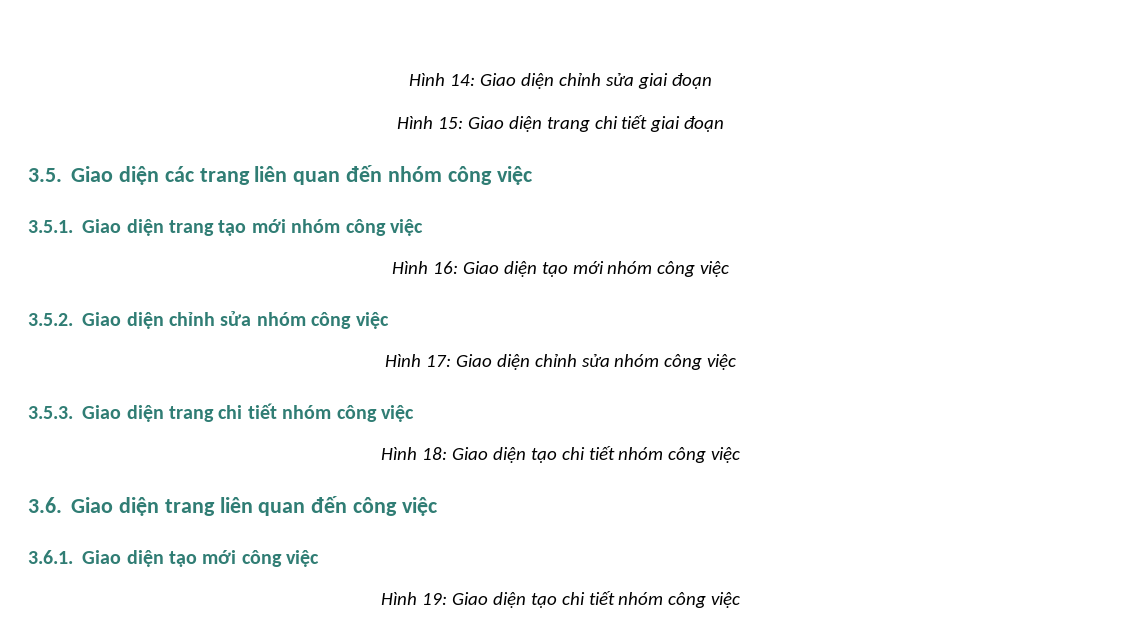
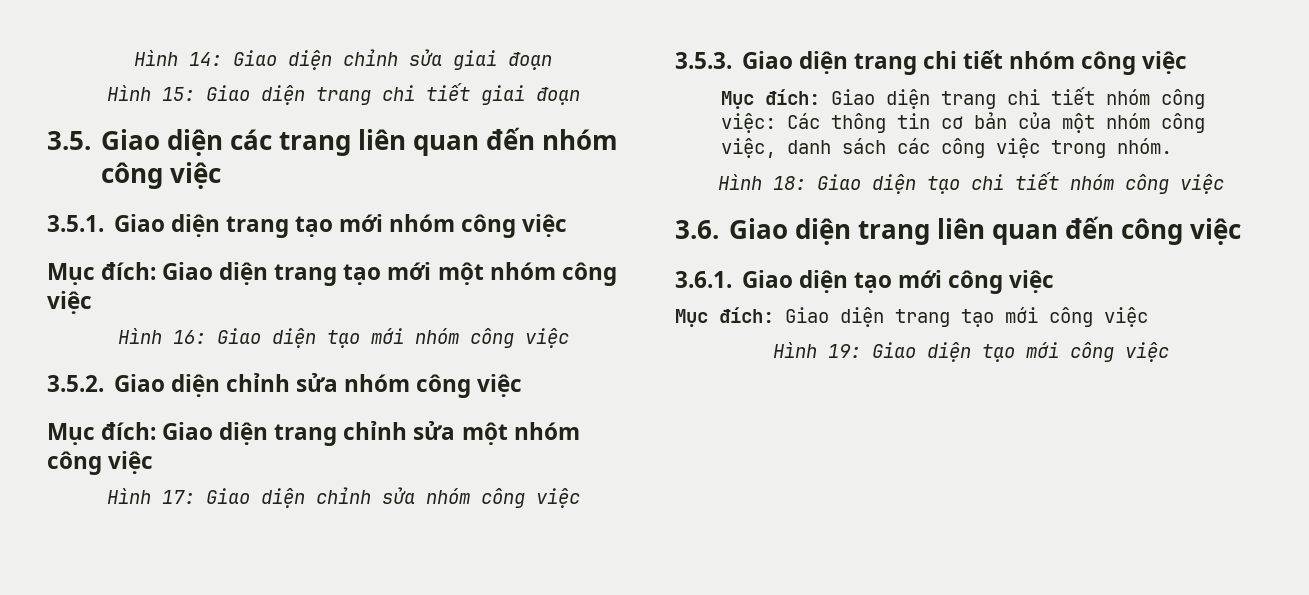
(424, 227) none -> [47,262,617,286] [47,291,92,314] // Mục đích: Giao diện trang tạo mới một nhóm công việc
(389, 320) none -> [47,421,580,446] [47,451,154,475] // Mục đích: Giao diện trang chỉnh sửa một nhóm công việc
(415, 413) none -> [720,87,1205,109] [720,112,1205,133] [720,138,1172,158] // Mục đích: Giao diện trang chi tiết nhóm công việc: Các thông tin cơ bản của một nhóm công việc, danh sách các công việc trong nhóm.
(320, 558) none -> [675,307,1148,327] // Mục đích: Giao diện trang tạo mới công việc
[561,591,664,605] chi tiết nhóm -> [1026,342,1059,358] mới

